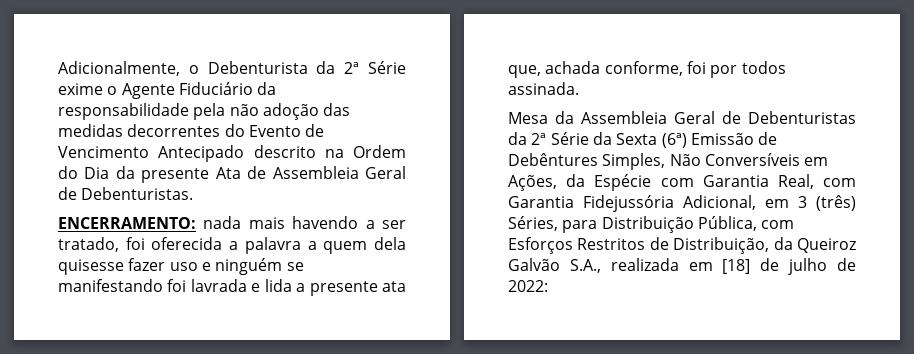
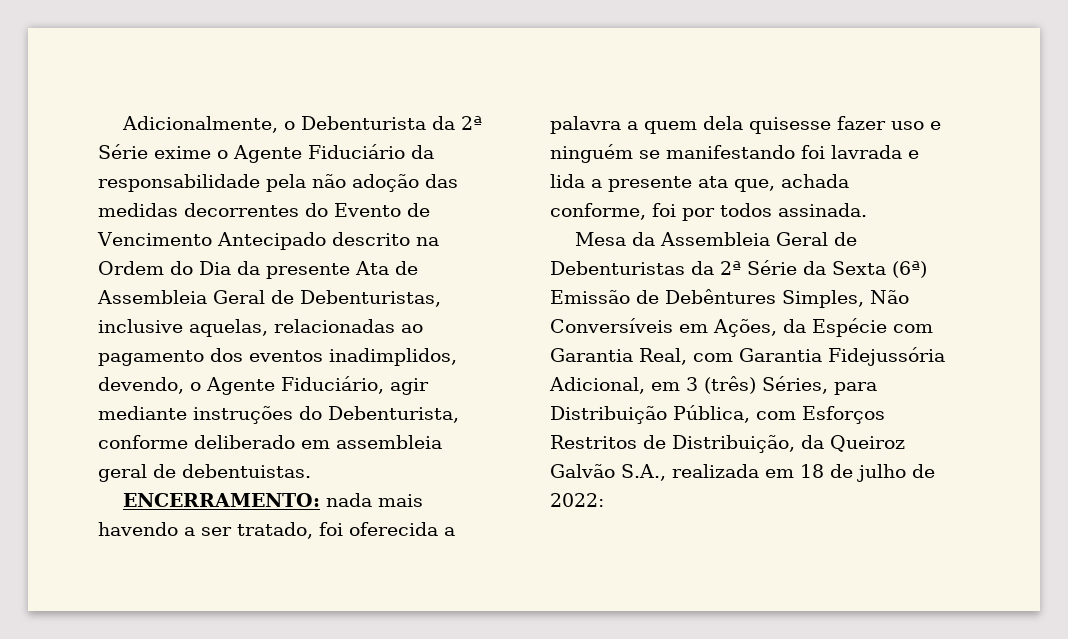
[81,187,194,200] Debenturistas. -> [300,290,441,307] [98,319,423,337] [98,348,457,366] [98,376,429,395] [98,406,459,424] [98,435,442,449] [98,464,311,482] Debenturistas, inclusive aquelas, relacionadas ao pagamento dos eventos inadimplidos, devendo, o Agente Fiduciário, agir mediante instruções do Debenturista, conforme deliberado em assembleia geral de debentuistas.
[722,259,751,274] [18] -> [799,464,824,478] 18

